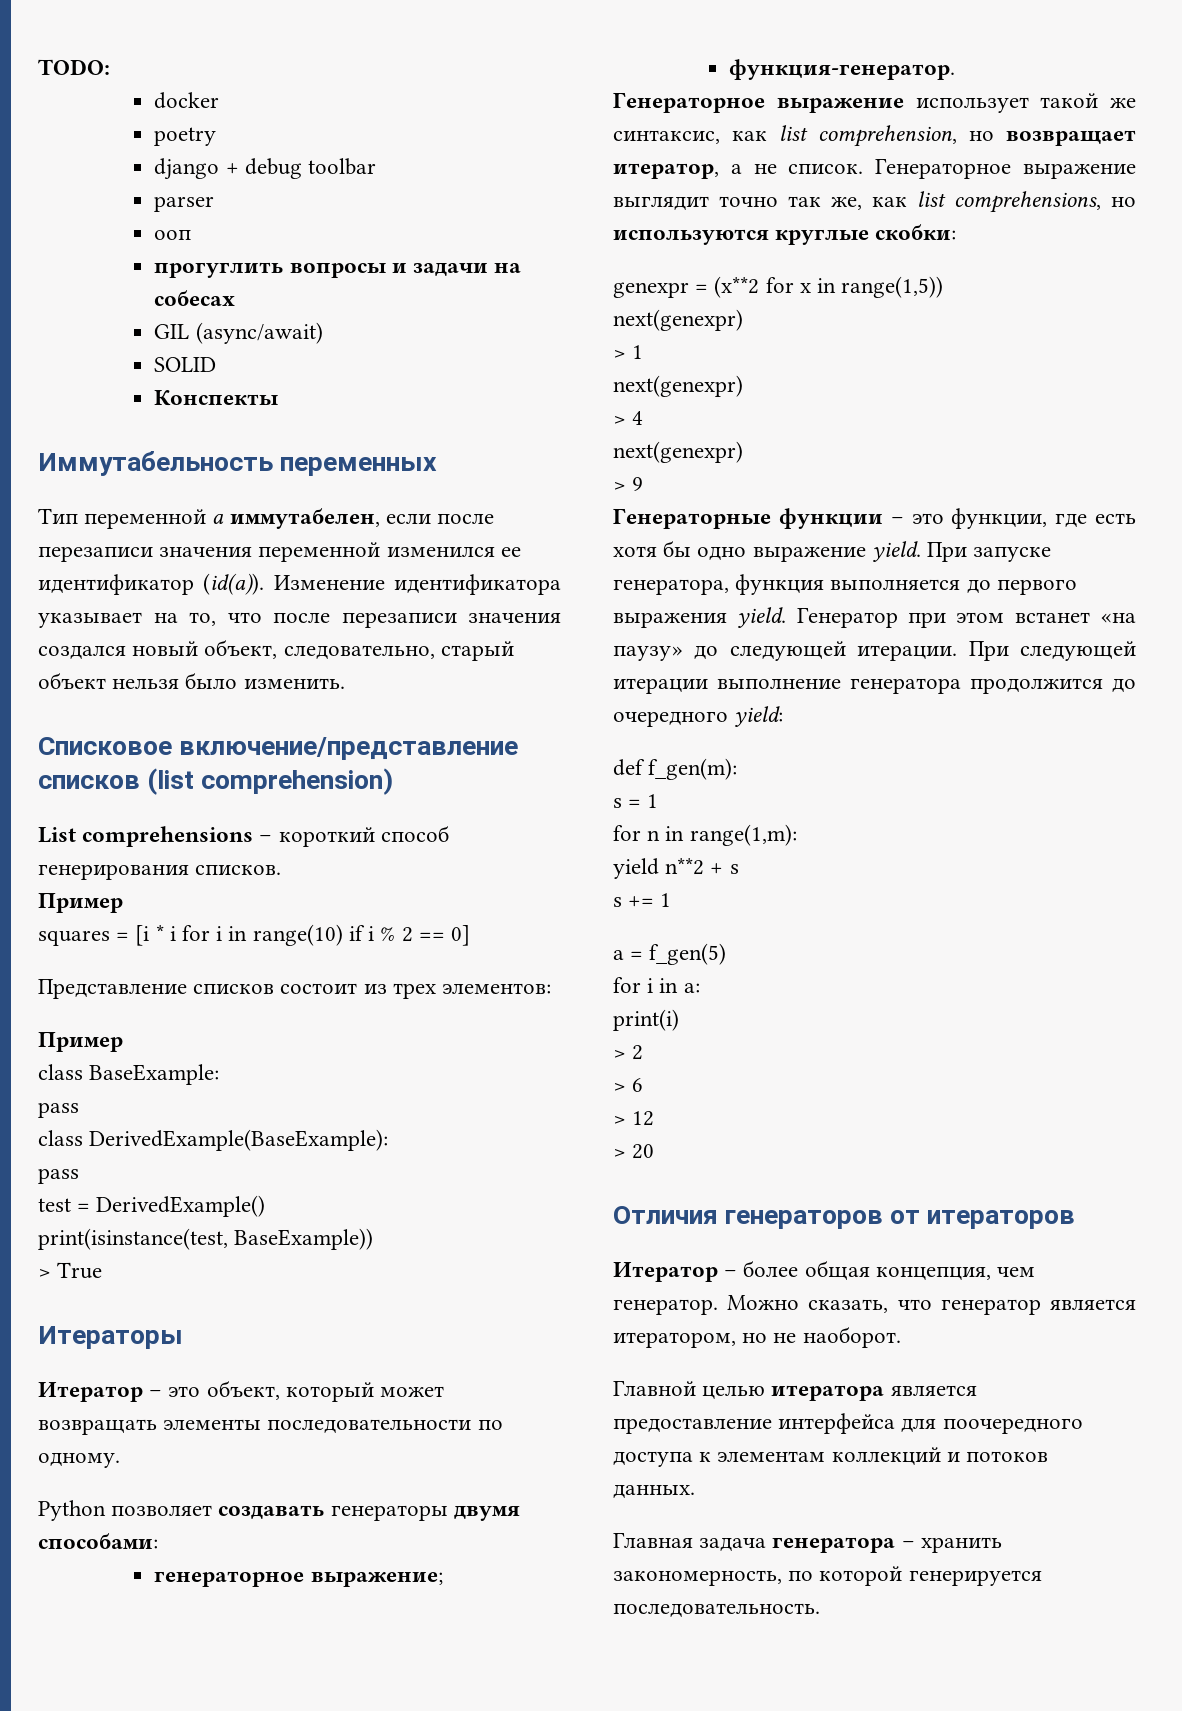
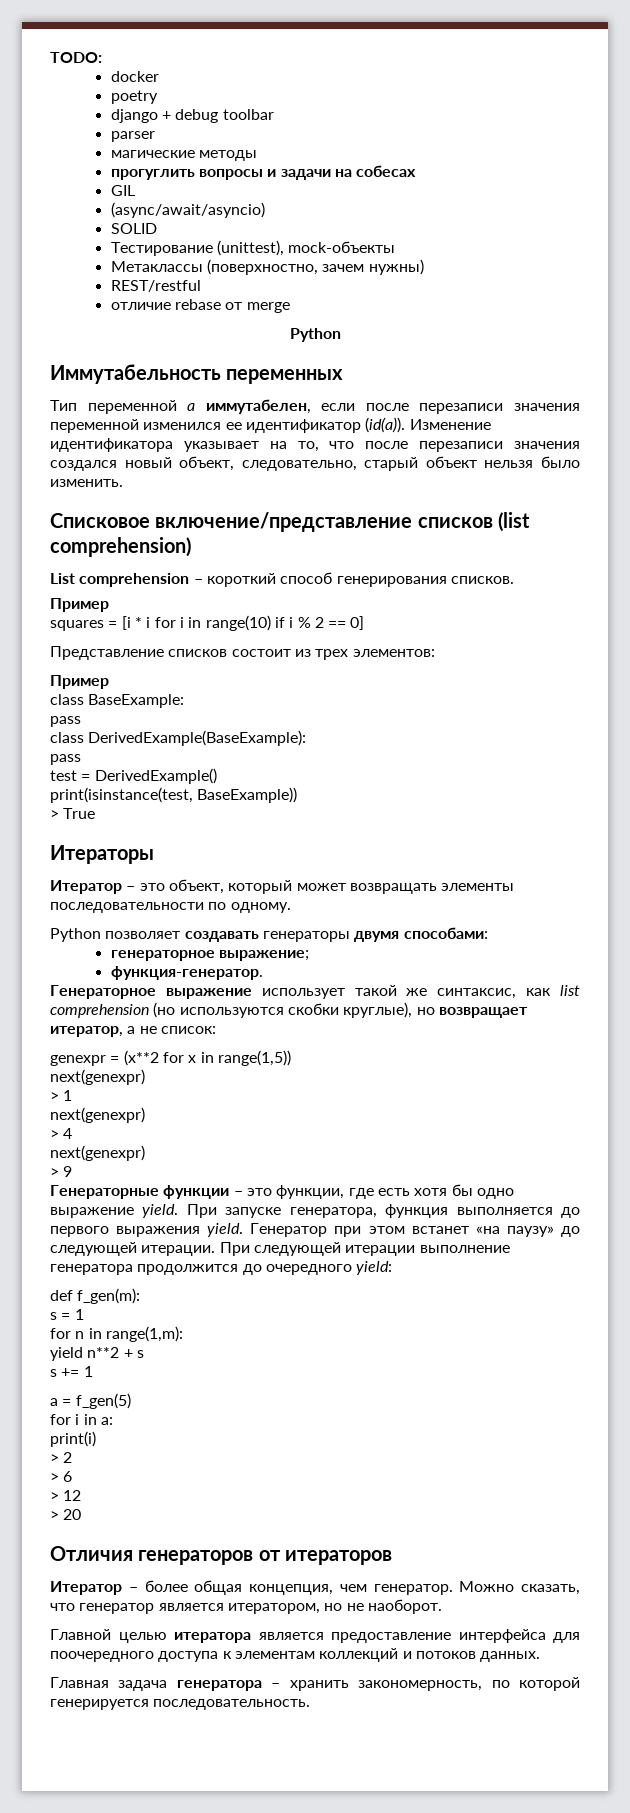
[154,230,192,240] ооп -> [110,150,258,161] магические методы
[195,322,323,344] (async/await) -> [110,202,265,218] // (async/await/asyncio)
[154,390,279,406] Конспекты -> [110,240,396,256] [110,259,424,275] [110,280,201,292] [110,299,290,313] [289,328,341,342] Тестирование (unittest), mock-объекты // Метаклассы (поверхностно, зачем нужны) // REST/restful // отличие rebase от merge // Python
[82,826,254,847] comprehensions -> [79,573,190,587] comprehension
[818,125,957,147] comprehension, -> [50,1002,413,1018] comprehension (но используются скобки круглые),
[788,158,1136,179] [613,191,1136,213] [613,224,957,245] список. Генераторное выражение выглядит точно так же, как list comprehensions, но используются круглые скобки: -> [160,1026,216,1034] список:

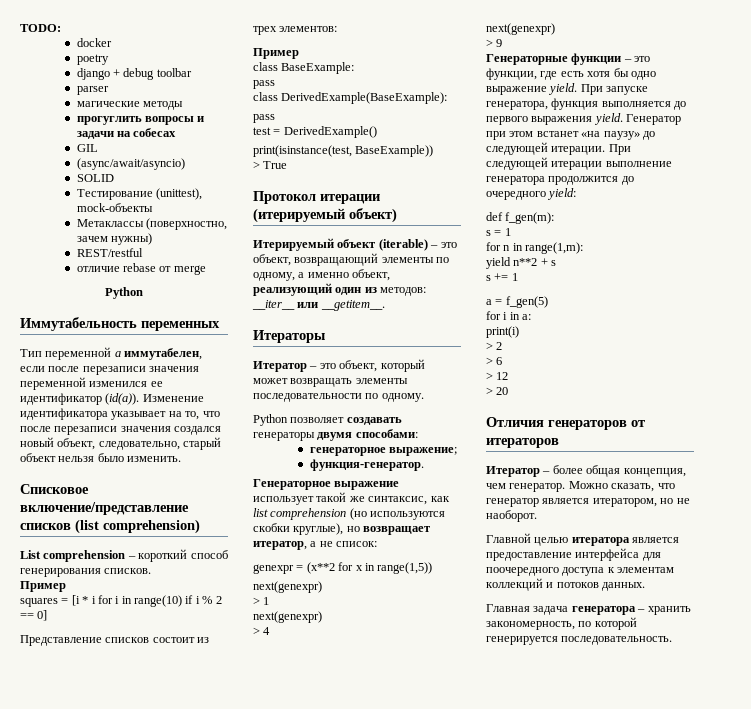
(96, 813) none -> [253,191,380,204] [253,208,397,223] [253,238,457,251] [253,253,450,266] [253,269,391,281] [253,283,427,296] [252,300,385,311] // Протокол итерации (итерируемый объект) // Итерируемый объект (iterable) – это объект, возвращающий элементы по одному, а именно объект, реализующий один из методов: __iter__ или __getitem__.

